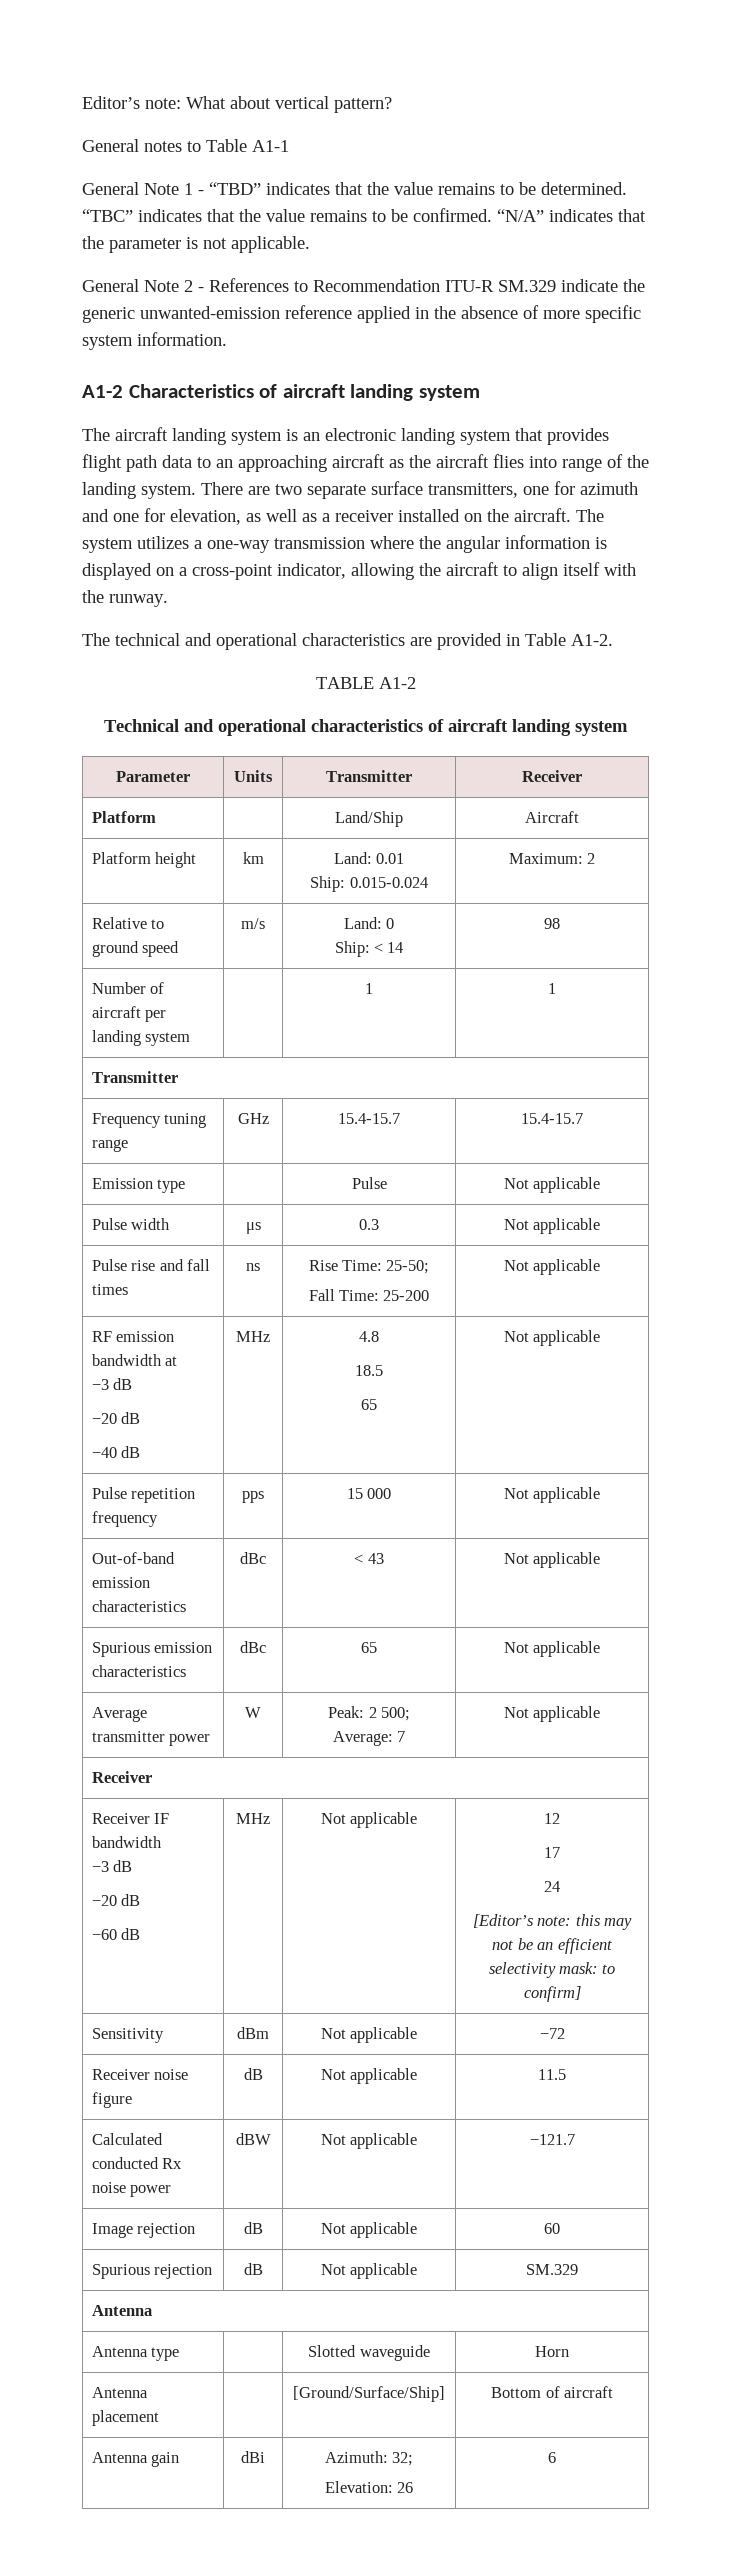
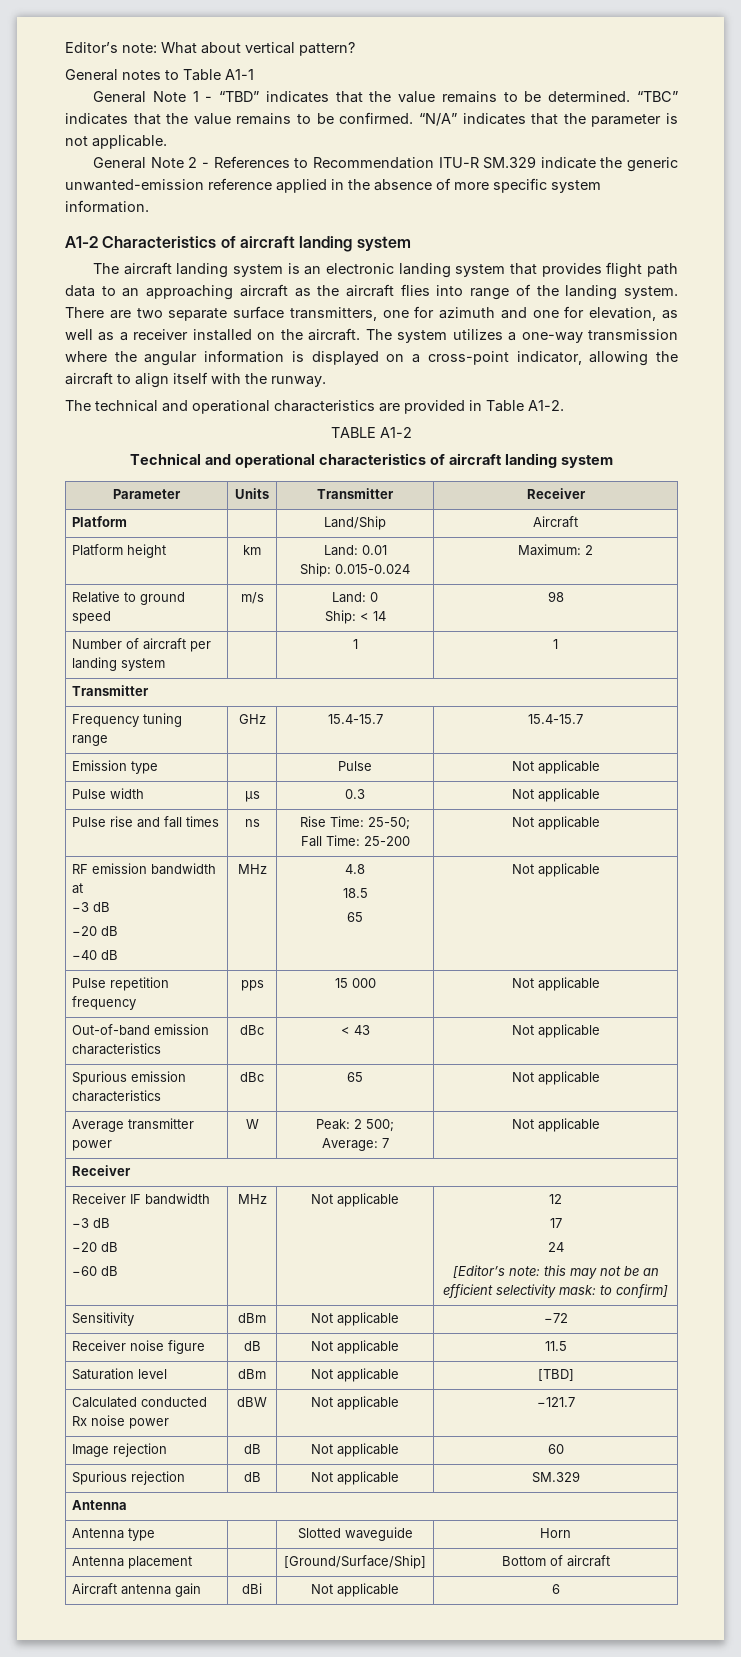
(566, 2074) none -> [71,1368,167,1380] [238,1369,266,1379] [311,1368,399,1382] [537,1369,574,1381] // Saturation level | dBm | Not applicable | [TBD]
[91,2452,148,2463] Antenna -> [71,1583,171,1595] Aircraft antenna
[324,2451,414,2466] [324,2481,414,2493] Azimuth: 32; // Elevation: 26 -> [311,1583,399,1597] Not applicable

